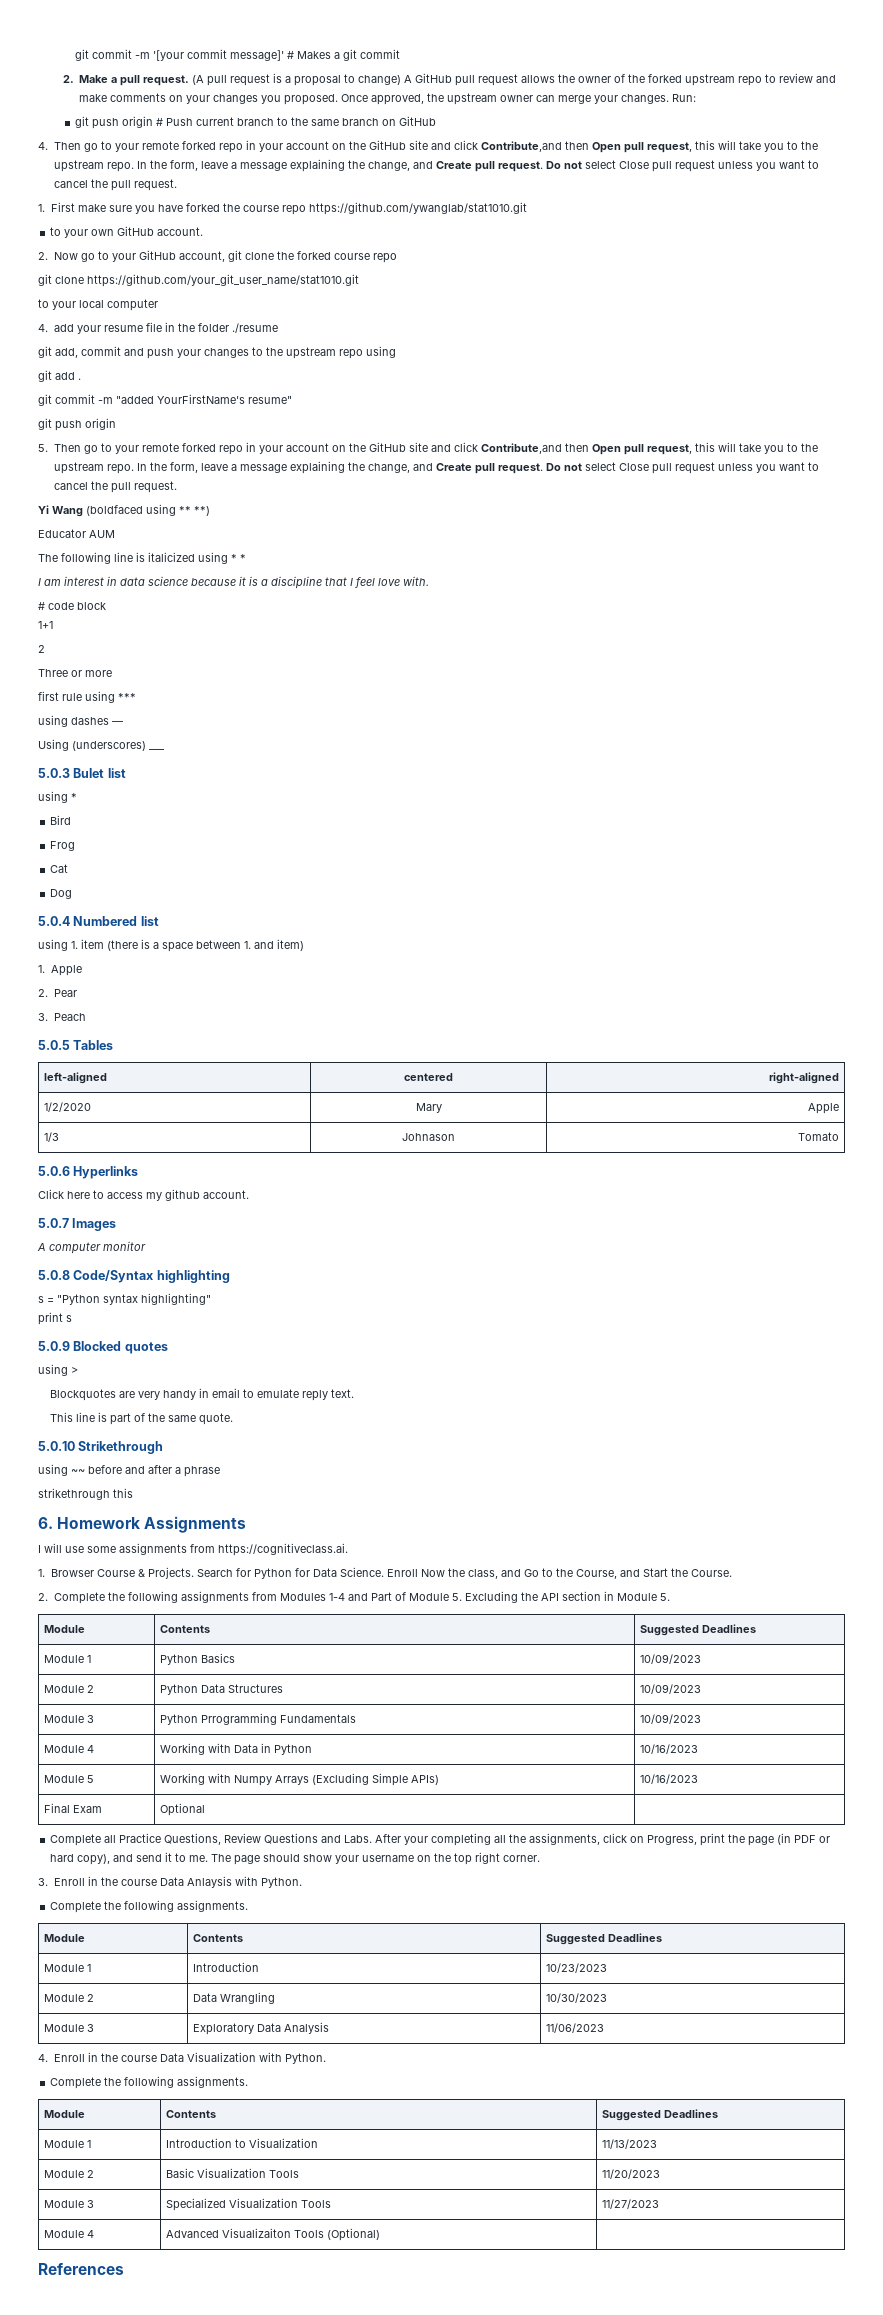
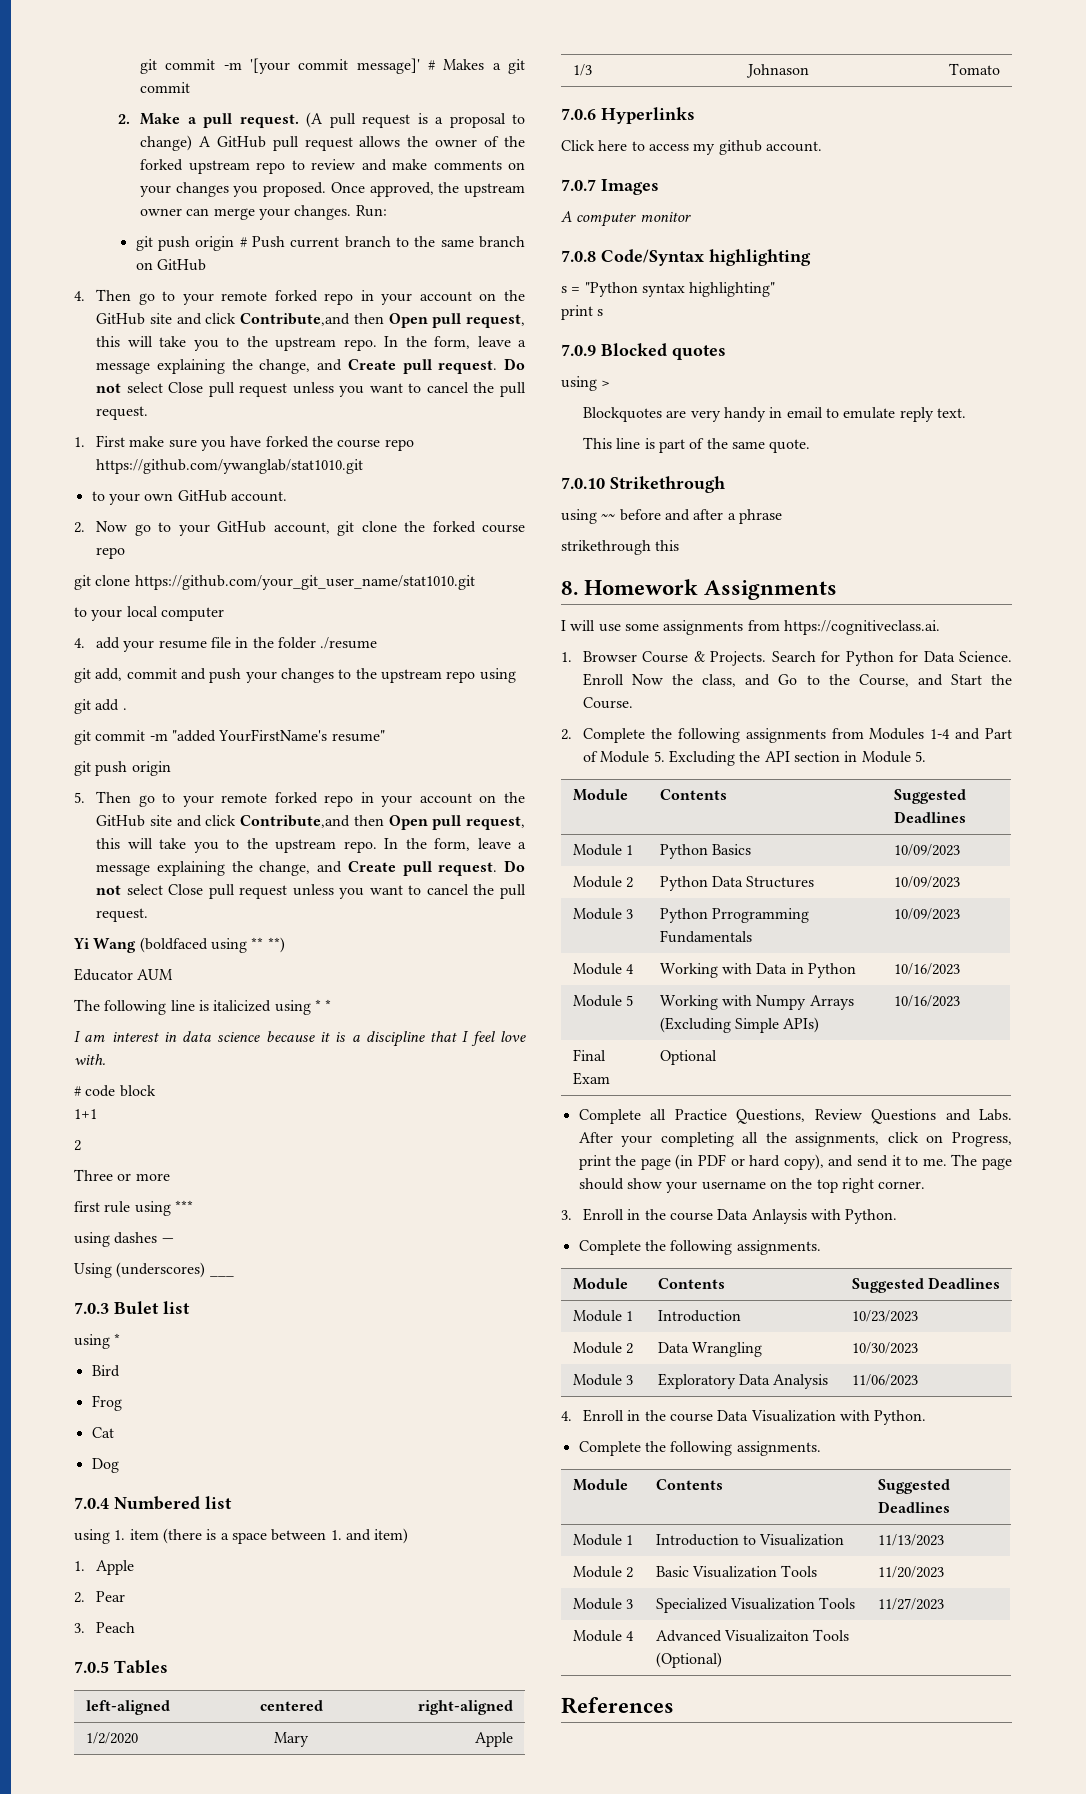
[38,768,70,778] 5.0.3 -> [74,1302,109,1314] 7.0.3
[38,916,70,926] 5.0.4 -> [74,1497,109,1509] 7.0.4
[38,1040,70,1050] 5.0.5 -> [74,1661,109,1673] 7.0.5
[38,1166,70,1176] 5.0.6 -> [561,108,596,120] 7.0.6
[38,1218,69,1228] 5.0.7 -> [561,179,596,191] 7.0.7
[38,1270,70,1280] 5.0.8 -> [561,250,596,262] 7.0.8
[38,1341,70,1351] 5.0.9 -> [561,344,596,356] 7.0.9
[38,1441,75,1451] 5.0.10 -> [561,477,605,489] 7.0.10
[38,1517,53,1529] 6. -> [561,581,578,595] 8.

